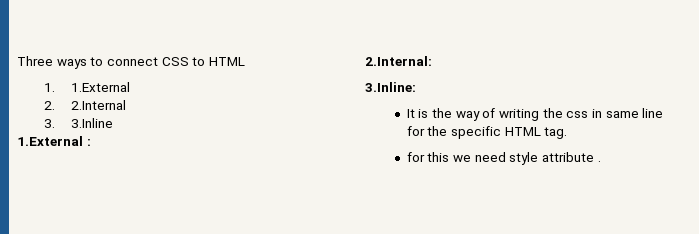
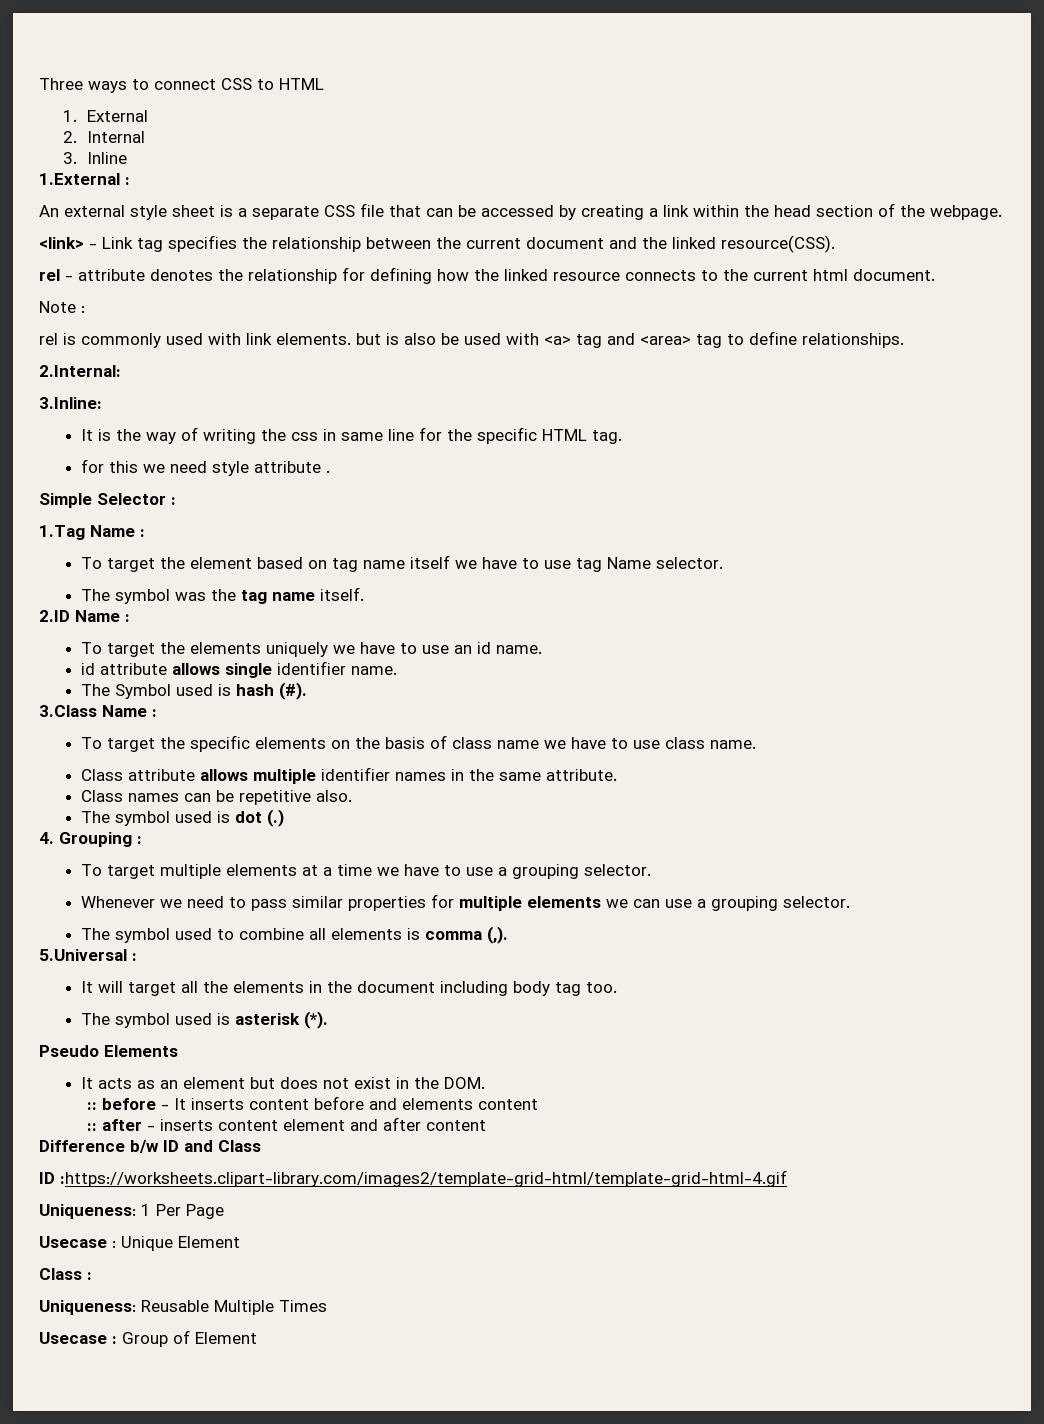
[70,82,130,92] 1.External -> [86,110,148,122] External
[70,100,126,110] 2.Internal -> [86,131,145,143] Internal
[70,118,113,128] 3.Inline -> [86,152,127,164] Inline
(91, 142) none -> [39,203,1002,220] [39,235,835,253] [39,267,935,284] [39,301,85,313] [39,331,904,348] // An external style sheet is a separate CSS file that can be accessed by creating a link within the head section of the webpage. // <link> - Link tag specifies the relationship between the current document and the linked resource(CSS). // rel - attribute denotes the relationship for defining how the linked resource connects to the current html document. // Note : // rel is commonly used with link elements. but is also be used with <a> tag and <area> tag to define relationships.
(601, 161) none -> [39,493,176,508] [39,525,145,540] [81,555,724,572] [81,587,365,604] [39,610,130,622] [81,642,543,657] [81,661,398,678] [81,682,308,700] [39,705,157,717] [81,735,757,752] [81,767,618,784] [81,790,353,805] [81,809,285,827] [39,832,142,847] [81,864,652,879] [81,894,851,911] [81,926,509,944] [39,949,137,961] [81,981,618,996] [81,1011,329,1029] [39,1045,178,1057] [81,1077,486,1089] [86,1096,538,1110] [86,1117,486,1131] [39,1140,261,1153] [39,1170,787,1187] [39,1204,224,1219] [39,1236,240,1251] [39,1268,92,1280] [39,1300,327,1315] [39,1330,257,1347] // Simple Selector : // 1.Tag Name : // To target the element based on tag name itself we have to use tag Name selector. // The symbol was the tag name itself. // 2.ID Name : // To target the elements uniquely we have to use an id name. // id attribute allows single identifier name. // The Symbol used is hash (#). // 3.Class Name : // To target the specific elements on the basis of class name we have to use class name. // Class attribute allows multiple identifier names in the same attribute. // Class names can be repetitive also. // The symbol used is dot (.) // 4. Grouping : // To target multiple elements at a time we have to use a grouping selector. // Whenever we need to pass similar properties for multiple elements we can use a grouping selector. // The symbol used to combine all elements is comma (,). // 5.Universal : // It will target all the elements in the document including body tag too. // The symbol used is asterisk (*). // Pseudo Elements // It acts as an element but does not exist in the DOM. // :: before - It inserts content before and elements content // :: after - inserts content element and after content // Difference b/w ID and Class // ID :https://worksheets.clipart-library.com/images2/template-grid-html/template-grid-html-4.gif // Uniqueness: 1 Per Page // Usecase : Unique Element // Class : // Uniqueness: Reusable Multiple Times // Usecase : Group of Element

